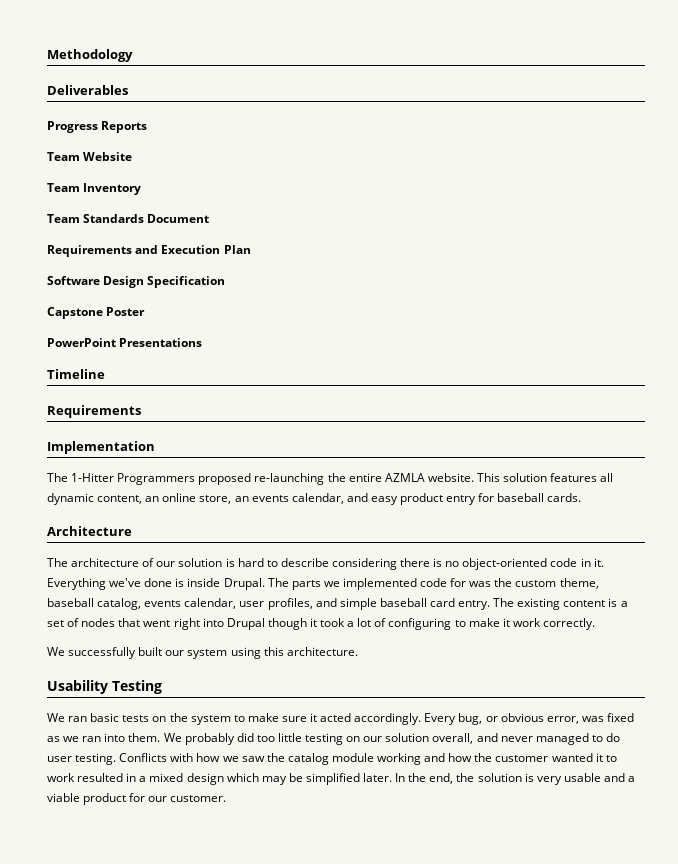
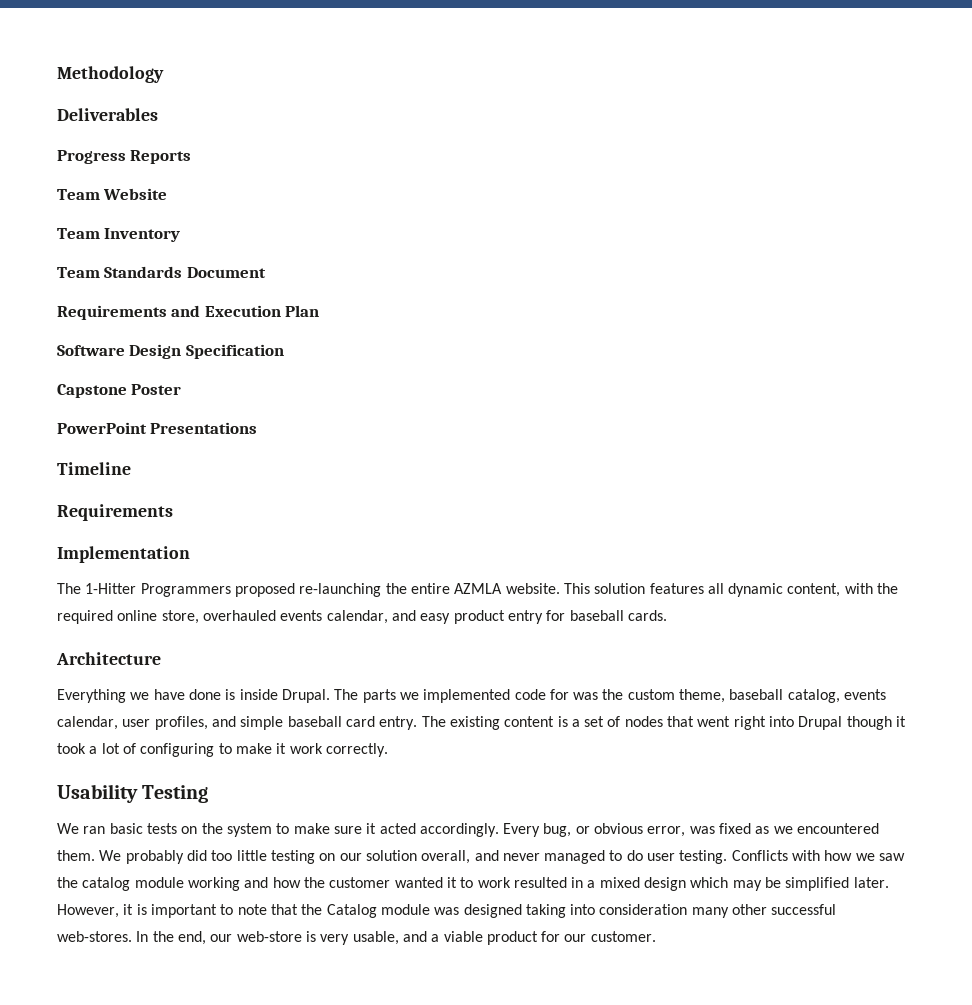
[145,496,160,502] an -> [844,583,899,594] [57,610,113,624] with the required
[234,496,249,502] an -> [202,610,276,621] overhauled
[47,558,604,570] [47,578,142,590] The architecture of our solution is hard to describe considering there is no object-oriented code in it. Everything we've -> [57,689,185,703] Everything we have
[47,647,358,659] // We successfully built our system using this architecture. -> (388, 750) none
[82,733,126,742] ran into -> [797,823,880,834] encountered
(393, 777) none -> [57,904,837,918] [57,931,132,942] However, it is important to note that the Catalog module was designed taking into consideration many other successful web-stores.
[456,773,522,782] the solution -> [210,931,302,942] our web-store
[563,773,601,782] usable -> [352,931,399,945] usable,

